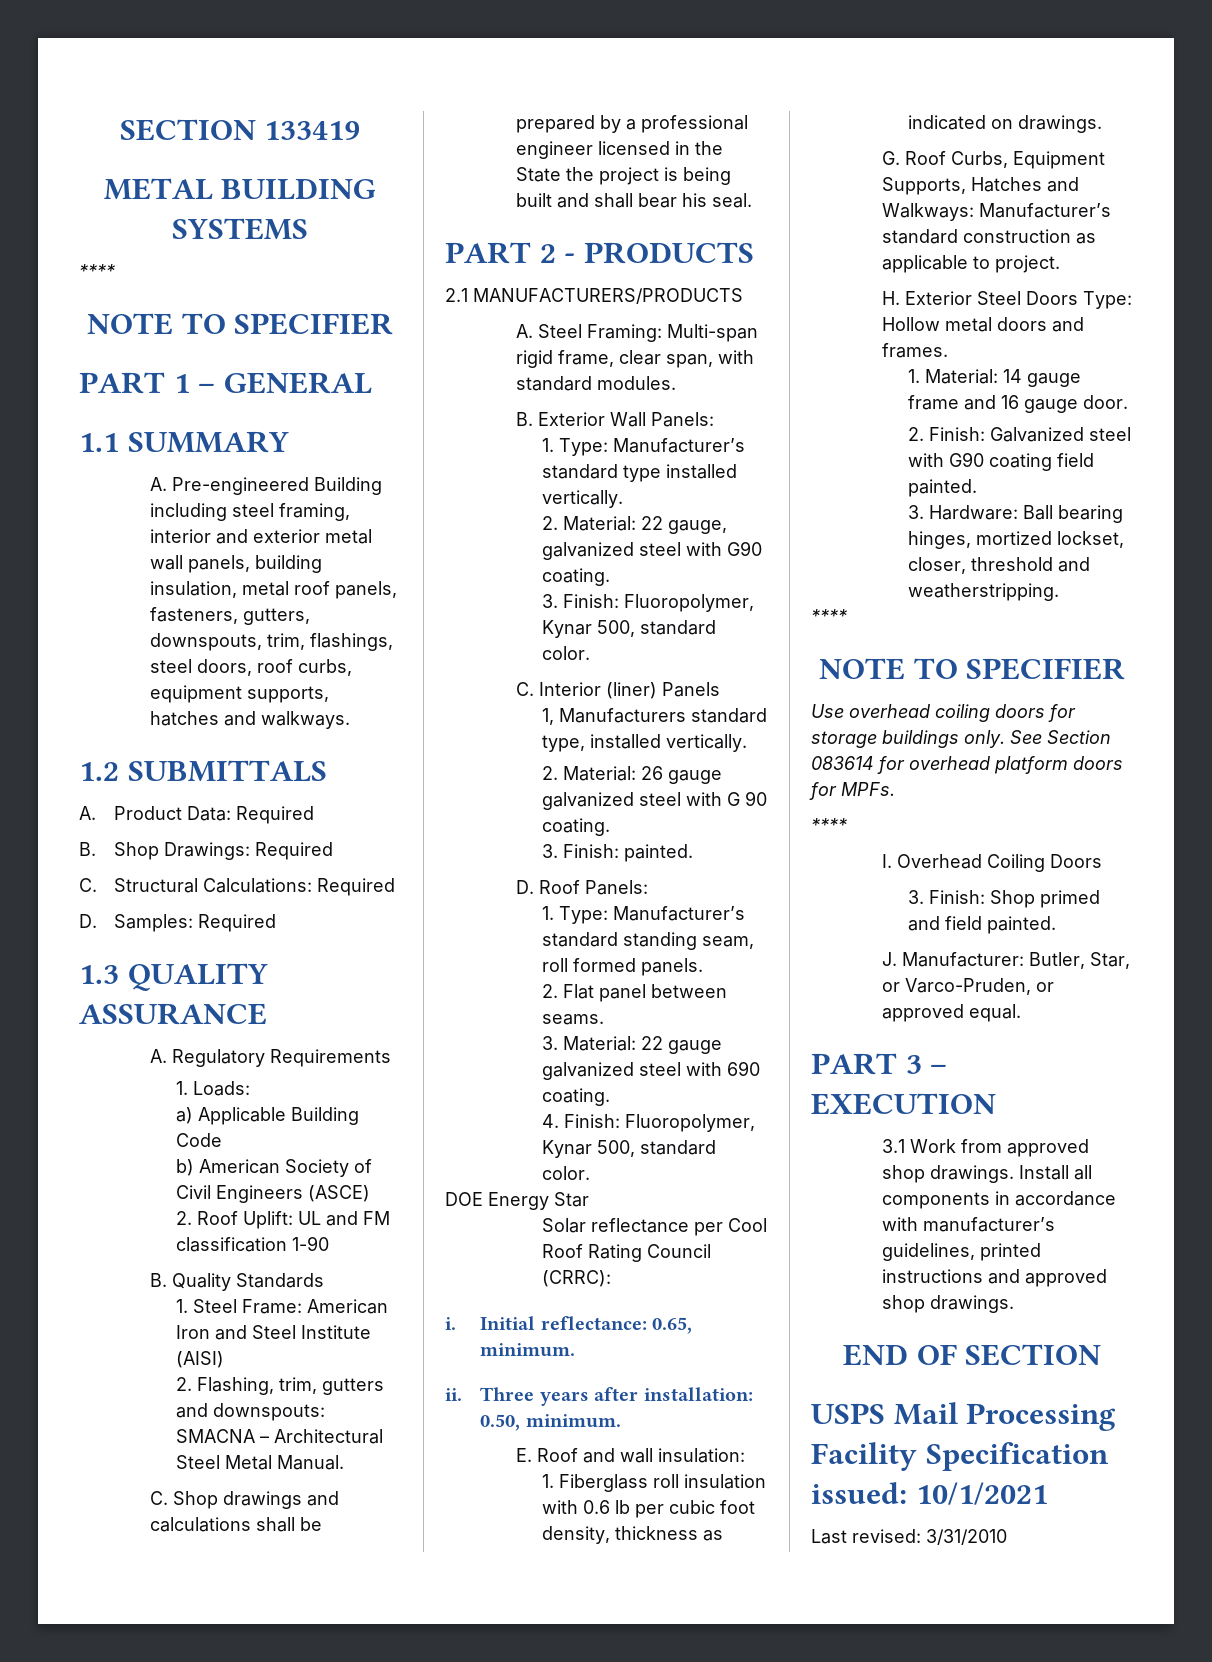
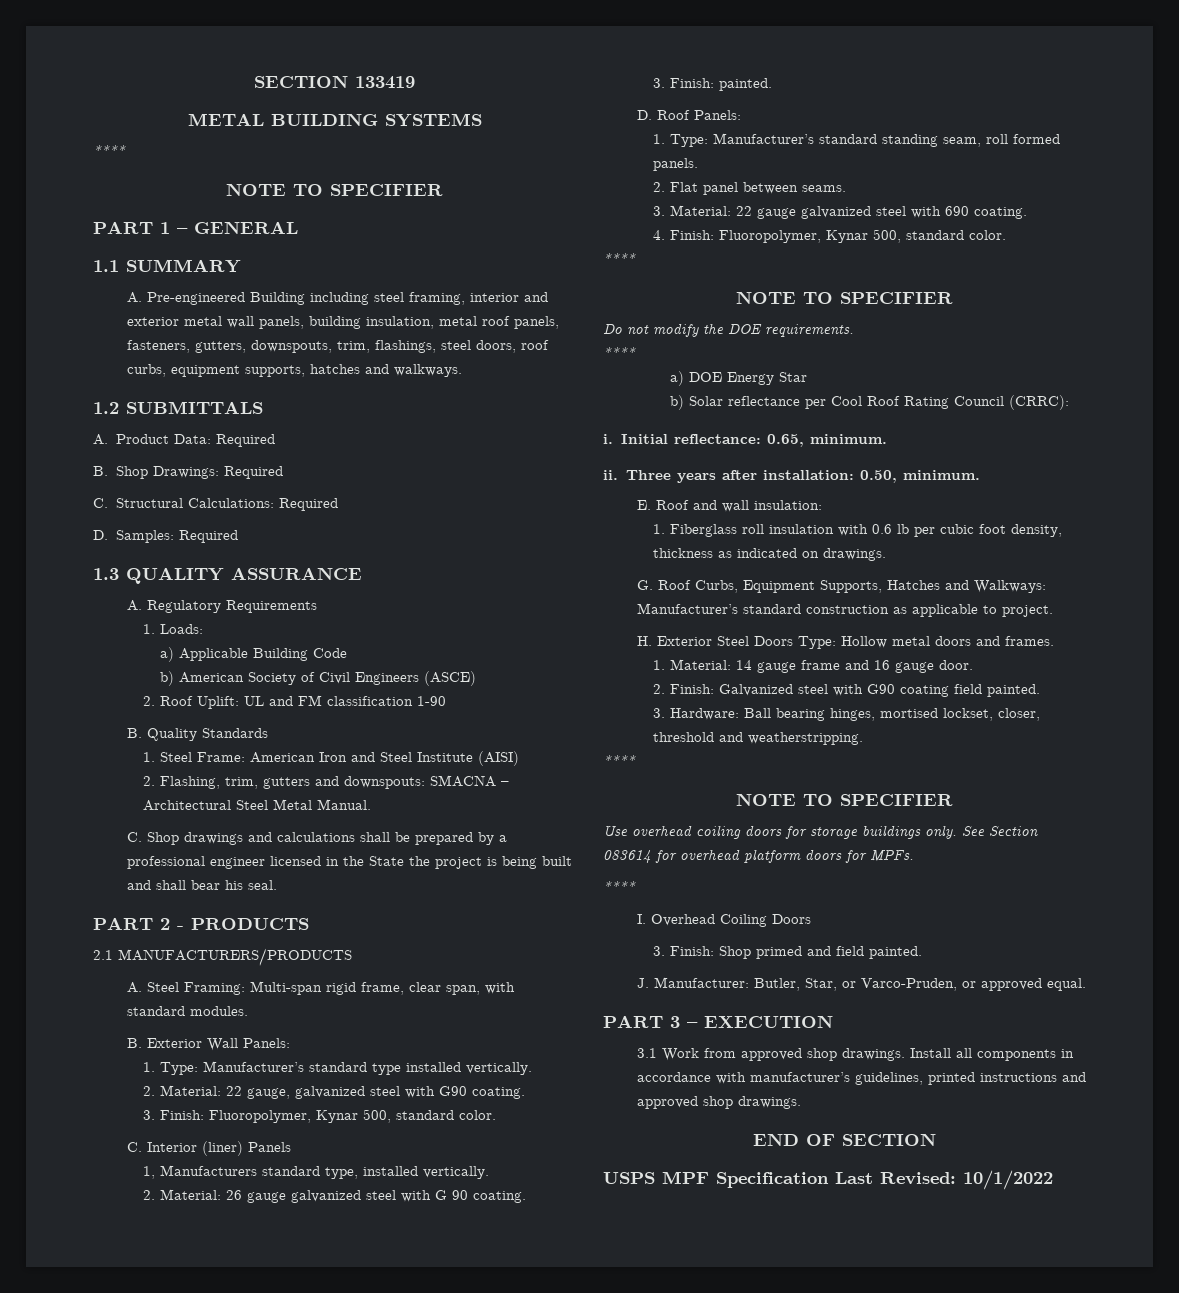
(590, 1173) none -> [603,253,636,264] [736,291,953,304] [603,323,854,337] [603,347,636,358] [670,371,685,386] **** // NOTE TO SPECIFIER // Do not modify the DOE requirements. // **** // a)
(589, 1199) none -> [670,395,685,410] b)
[975,531,1052,545] mortized -> [880,708,939,718] mortised
[893,1402,1117,1431] [811,1442,1109,1471] [811,1482,1048,1505] [811,1529,1007,1545] Mail Processing Facility Specification issued: 10/1/2021 // Last revised: 3/31/2010 -> [662,1170,1053,1190] MPF Specification Last Revised: 10/1/2022

